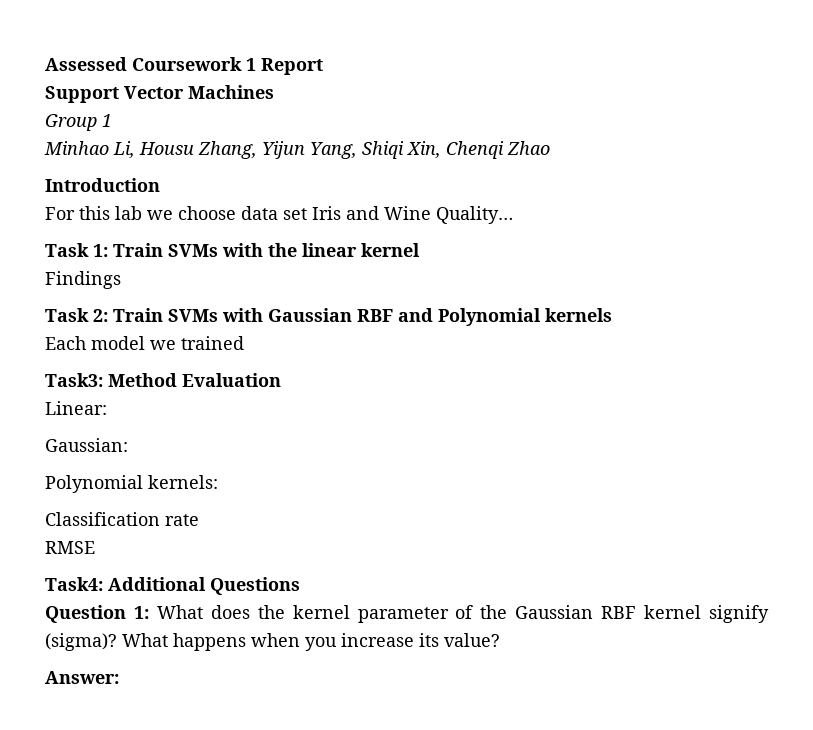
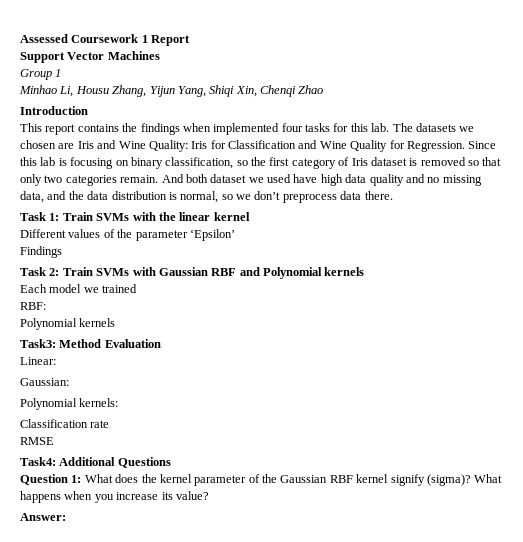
[45,206,513,224] For this lab we choose data set Iris and Wine Quality… -> [20,123,475,135] [20,140,497,152] [20,157,502,169] [20,174,482,186] [20,191,393,203] This report contains the findings when implemented four tasks for this lab. The datasets we chosen are Iris and Wine Quality: Iris for Classification and Wine Quality for Regression. Since this lab is focusing on binary classification, so the first category of Iris dataset is removed so that only two categories remain. And both dataset we used have high data quality and no missing data, and the data distribution is normal, so we don’t preprocess data there.
(420, 250) none -> [20,229,235,241] // Different values of the parameter ‘Epsilon’
(244, 343) none -> [20,302,46,310] [20,318,116,330] // RBF: // Polynomial kernels

